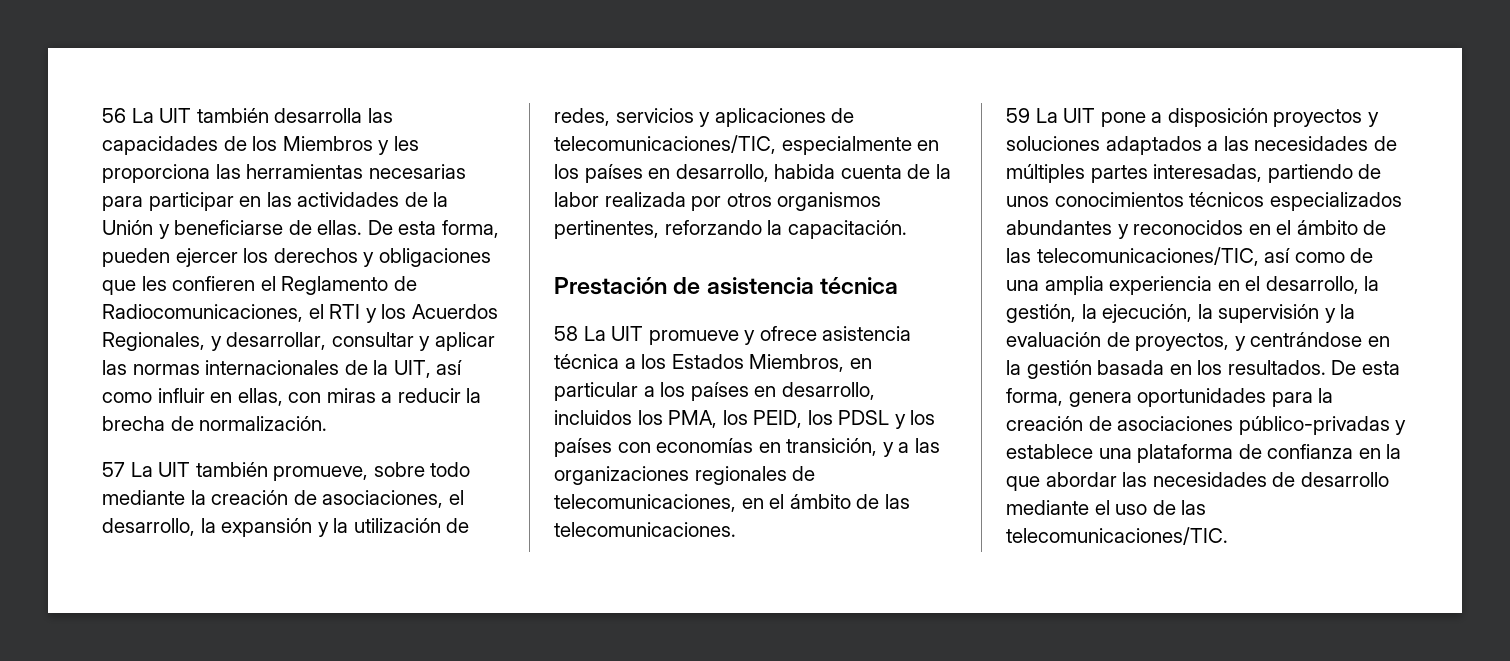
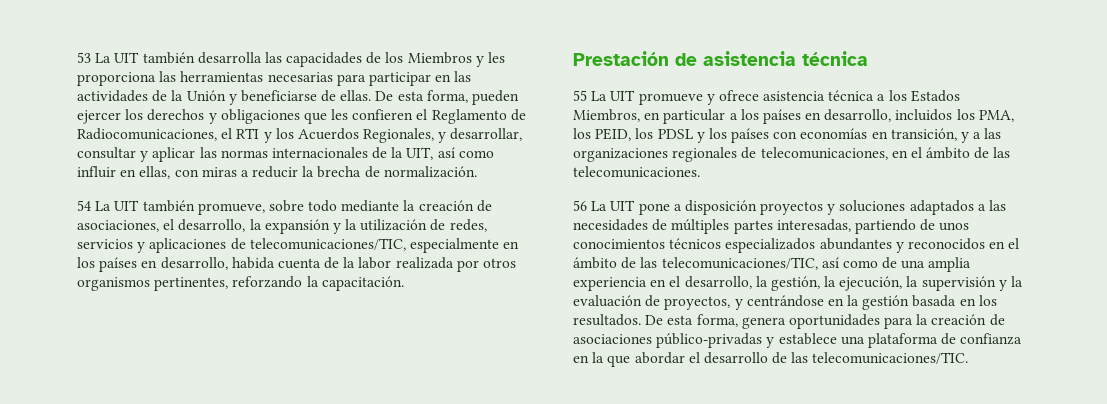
[102,108,126,123] 56 -> [77,52,91,63] 53
[102,462,125,477] 57 -> [77,200,91,211] 54
[554,326,578,341] 58 -> [573,90,587,101] 55
[1006,108,1030,123] 59 -> [573,200,587,211] 56
[1122,472,1389,487] [1006,500,1148,515] las necesidades de desarrollo mediante el uso -> [688,352,768,364] el desarrollo

